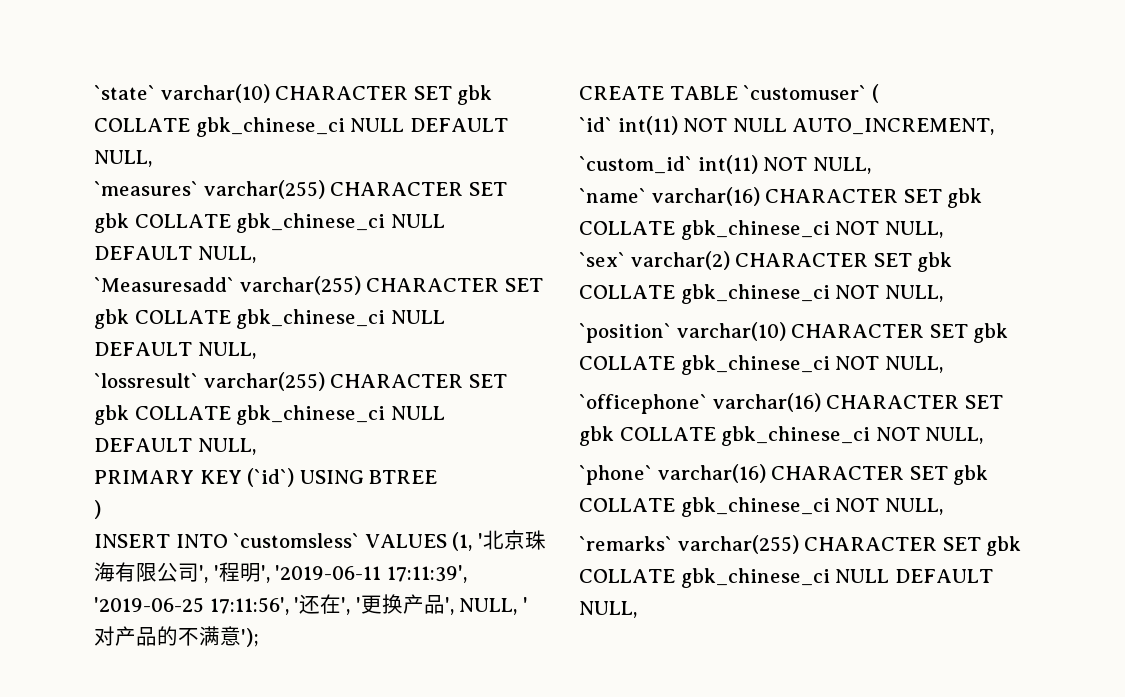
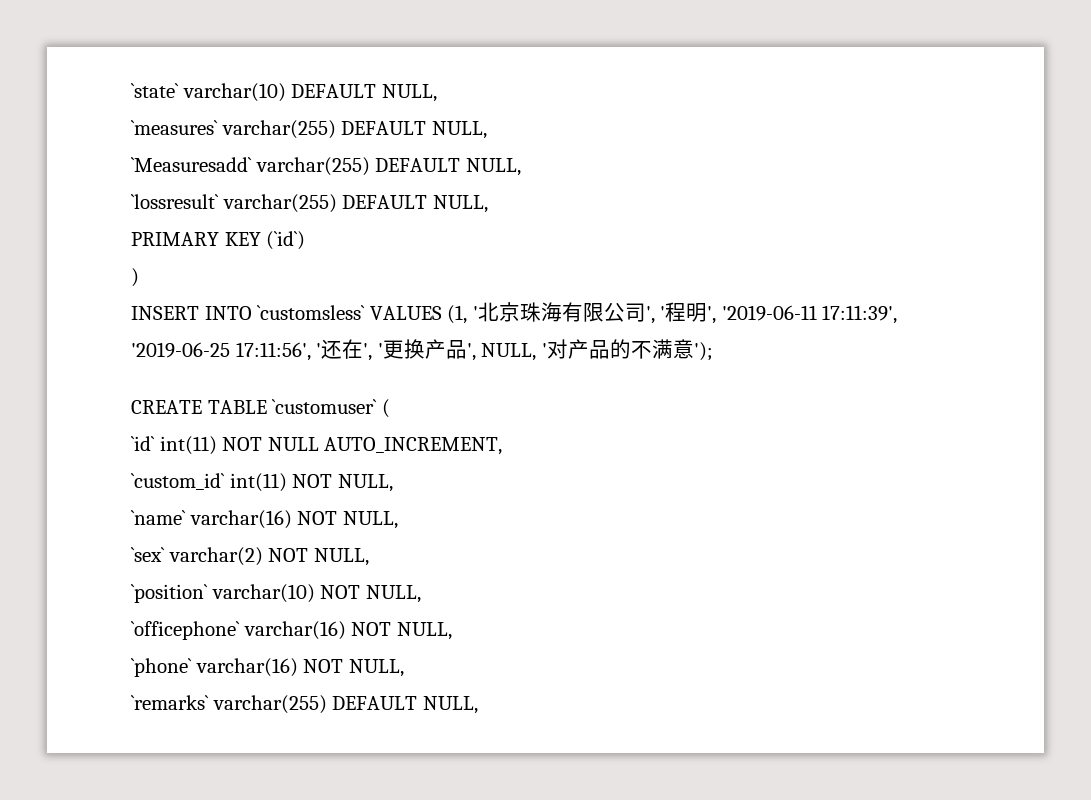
[275,85,493,105] [94,117,508,137] [94,150,152,167] [94,180,507,199] [94,213,445,233] [94,246,256,263] [94,276,543,295] [94,309,445,329] [94,342,256,359] [94,372,507,391] [94,405,445,425] CHARACTER SET gbk COLLATE gbk_chinese_ci NULL DEFAULT NULL, // `measures` varchar(255) CHARACTER SET gbk COLLATE gbk_chinese_ci NULL DEFAULT NULL, // `Measuresadd` varchar(255) CHARACTER SET gbk COLLATE gbk_chinese_ci NULL DEFAULT NULL, // `lossresult` varchar(255) CHARACTER SET gbk COLLATE gbk_chinese_ci NULL -> [291,84,437,102] [131,120,487,139] [131,157,521,176] [131,194,337,213] DEFAULT NULL, // `measures` varchar(255) DEFAULT NULL, // `Measuresadd` varchar(255) DEFAULT NULL, // `lossresult` varchar(255)
[299,470,438,484] USING BTREE -> (306, 240) none
[765,188,983,208] [579,220,830,240] CHARACTER SET gbk COLLATE gbk_chinese_ci -> (292, 519) none
[735,252,953,272] [579,284,830,304] CHARACTER SET gbk COLLATE gbk_chinese_ci -> (263, 556) none
[791,323,1009,343] [579,355,830,375] CHARACTER SET gbk COLLATE gbk_chinese_ci -> (315, 593) none
[826,395,1003,409] [579,426,871,446] CHARACTER SET gbk COLLATE gbk_chinese_ci -> (346, 630) none
[771,465,989,485] [579,497,830,517] CHARACTER SET gbk COLLATE gbk_chinese_ci -> (298, 667) none
[804,536,1022,556] [579,568,890,588] CHARACTER SET gbk COLLATE gbk_chinese_ci NULL -> (327, 704) none

